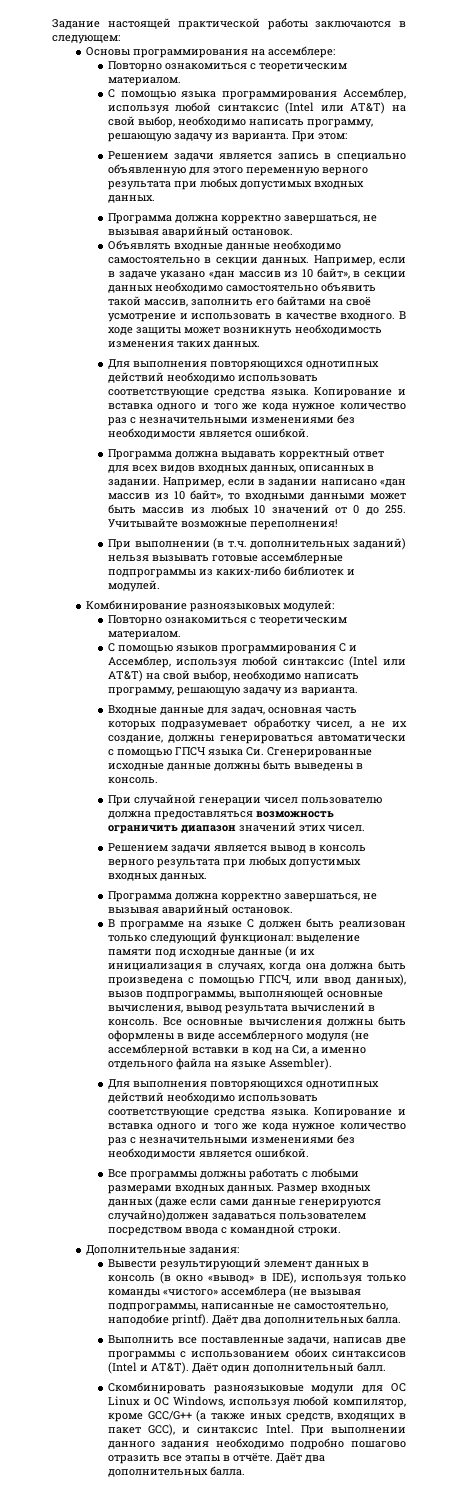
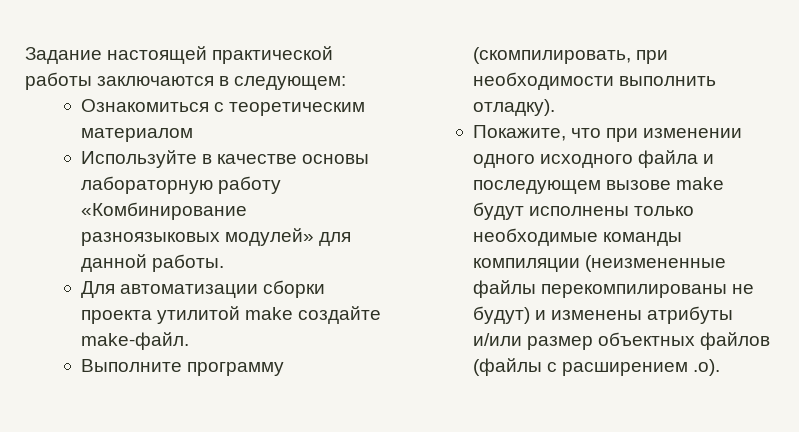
[85,46,335,58] [107,61,347,72] [107,77,181,86] [107,88,407,100] [107,102,407,114] [107,116,373,128] [107,131,347,142] [107,151,407,161] [107,164,368,176] [107,178,364,190] [107,195,155,203] [107,213,377,224] [107,226,293,238] [107,240,341,251] [107,255,407,266] [107,268,406,280] [107,282,376,293] [107,296,371,307] [107,311,406,322] [107,324,382,336] [107,341,260,349] [107,359,379,370] [107,372,318,383] [107,387,406,398] [107,403,406,412] [107,414,355,426] [107,428,309,439] [107,448,384,460] [107,465,374,473] [107,477,406,488] [107,490,406,501] [107,504,407,515] [107,518,338,530] [107,538,407,550] [107,552,343,564] [107,566,355,578] [107,580,160,592] [85,600,334,612] [107,615,347,626] [107,631,181,640] [107,643,357,654] [107,656,406,668] [107,670,359,682] [107,687,358,696] [107,705,357,715] [107,718,408,730] [107,735,407,744] [107,747,372,758] [107,760,363,771] [107,777,158,784] [107,794,382,806] [107,811,334,820] [107,822,365,834] [107,843,366,853] [107,856,361,868] [107,873,207,881] [107,891,377,902] [107,904,293,916] [107,918,407,930] [107,932,360,944] [107,946,315,958] [107,960,406,972] [107,974,406,986] [107,988,383,1000] [107,1002,375,1014] [107,1016,406,1027] [107,1030,369,1042] [107,1044,366,1056] [107,1058,332,1070] [107,1079,379,1090] [107,1092,318,1103] [107,1107,406,1118] [107,1123,406,1132] [107,1134,355,1146] [107,1148,309,1159] [107,1168,359,1180] [107,1183,371,1194] [107,1196,381,1208] [107,1210,366,1222] [107,1224,341,1236] [85,1245,239,1255] [107,1258,369,1270] [107,1272,407,1284] [107,1286,361,1298] [107,1303,388,1312] [107,1314,401,1326] [107,1335,406,1345] [107,1348,407,1360] [107,1362,386,1374] [107,1382,406,1394] [107,1396,406,1408] [107,1410,407,1422] [107,1424,407,1436] [107,1438,407,1450] [107,1453,325,1464] [107,1466,245,1477] Основы программирования на ассемблере: // Повторно ознакомиться с теоретическим материалом. // С помощью языка программирования Ассемблер, используя любой синтаксис (Intel или AT&T) на свой выбор, необходимо написать программу, решающую задачу из варианта. При этом: // Решением задачи является запись в специально объявленную для этого переменную верного результата при любых допустимых входных данных. // Программа должна корректно завершаться, не вызывая аварийный остановок. // Объявлять входные данные необходимо самостоятельно в секции данных. Например, если в задаче указано «дан массив из 10 байт», в секции данных необходимо самостоятельно объявить такой массив, заполнить его байтами на своё усмотрение и использовать в качестве входного. В ходе защиты может возникнуть необходимость изменения таких данных. // Для выполнения повторяющихся однотипных действий необходимо использовать соответствующие средства языка. Копирование и вставка одного и того же кода нужное количество раз с незначительными изменениями без необходимости является ошибкой. // Программа должна выдавать корректный ответ для всех видов входных данных, описанных в задании. Например, если в задании написано «дан массив из 10 байт», то входными данными может быть массив из любых 10 значений от 0 до 255. Учитывайте возможные переполнения! // При выполнении (в т.ч. дополнительных заданий) нельзя вызывать готовые ассемблерные подпрограммы из каких-либо библиотек и модулей. // Комбинирование разноязыковых модулей: // Повторно ознакомиться с теоретическим материалом. // С помощью языков программирования C и Ассемблер, используя любой синтаксис (Intel или AT&T) на свой выбор, необходимо написать программу, решающую задачу из варианта. // Входные данные для задач, основная часть которых подразумевает обработку чисел, а не их создание, должны генерироваться автоматически с помощью ГПСЧ языка Си. Сгенерированные исходные данные должны быть выведены в консоль. // При случайной генерации чисел пользователю должна предоставляться возможность ограничить диапазон значений этих чисел. // Решением задачи является вывод в консоль верного результата при любых допустимых входных данных. // Программа должна корректно завершаться, не вызывая аварийный остановок. // В программе на языке С должен быть реализован только следующий функционал: выделение памяти под исходные данные (и их инициализация в случаях, когда она должна быть произведена с помощью ГПСЧ, или ввод данных), вызов подпрограммы, выполняющей основные вычисления, вывод результата вычислений в консоль. Все основные вычисления должны быть оформлены в виде ассемблерного модуля (не ассемблерной вставки в код на Си, а именно отдельного файла на языке Assembler). // Для выполнения повторяющихся однотипных действий необходимо использовать соответствующие средства языка. Копирование и вставка одного и того же кода нужное количество раз с незначительными изменениями без необходимости является ошибкой. // Все программы должны работать с любыми размерами входных данных. Размер входных данных (даже если сами данные генерируются случайно)должен задаваться пользователем посредством ввода с командной строки. // Дополнительные задания: // Вывести результирующий элемент данных в консоль (в окно «вывод» в IDE), используя только команды «чистого» ассемблера (не вызывая подпрограммы, написанные не самостоятельно, наподобие printf). Даёт два дополнительных балла. // Выполнить все поставленные задачи, написав две программы с использованием обоих синтаксисов (Intel и AT&T). Даёт один дополнительный балл. // Скомбинировать разноязыковые модули для ОС Linux и ОС Windows, используя любой компилятор, кроме GCC/G++ (а также иных средств, входящих в пакет GCC), и синтаксис Intel. При выполнении данного задания необходимо подробно пошагово отразить все этапы в отчёте. Даёт два дополнительных балла. -> [80,99,365,116] [80,128,193,142] [80,150,370,168] [80,176,281,194] [80,202,247,220] [80,228,351,246] [80,254,224,272] [80,280,325,298] [80,306,382,324] [80,332,189,350] [80,359,284,376] [472,47,668,64] [472,72,716,90] [472,99,555,116] [472,125,743,142] [472,150,715,168] [472,177,724,194] [472,202,694,220] [472,228,682,246] [472,255,726,272] [472,280,754,298] [472,306,734,324] [472,332,771,350] [472,358,721,376] Ознакомиться с теоретическим материалом // Используйте в качестве основы лабораторную работу «Комбинирование разноязыковых модулей» для данной работы. // Для автоматизации сборки проекта утилитой make создайте make-файл. // Выполните программу (скомпилировать, при необходимости выполнить отладку). // Покажите, что при изменении одного исходного файла и последующем вызове make будут исполнены только необходимые команды компиляции (неизмененные файлы перекомпилированы не будут) и изменены атрибуты и/или размер объектных файлов (файлы с расширением .o).

